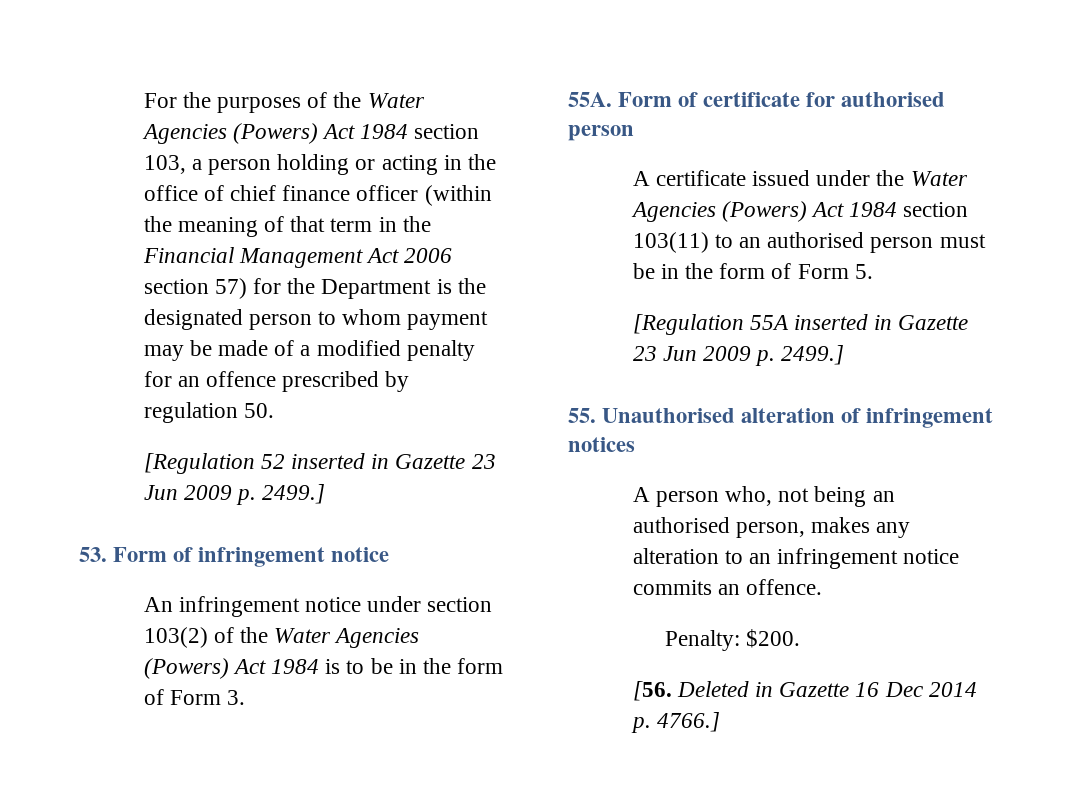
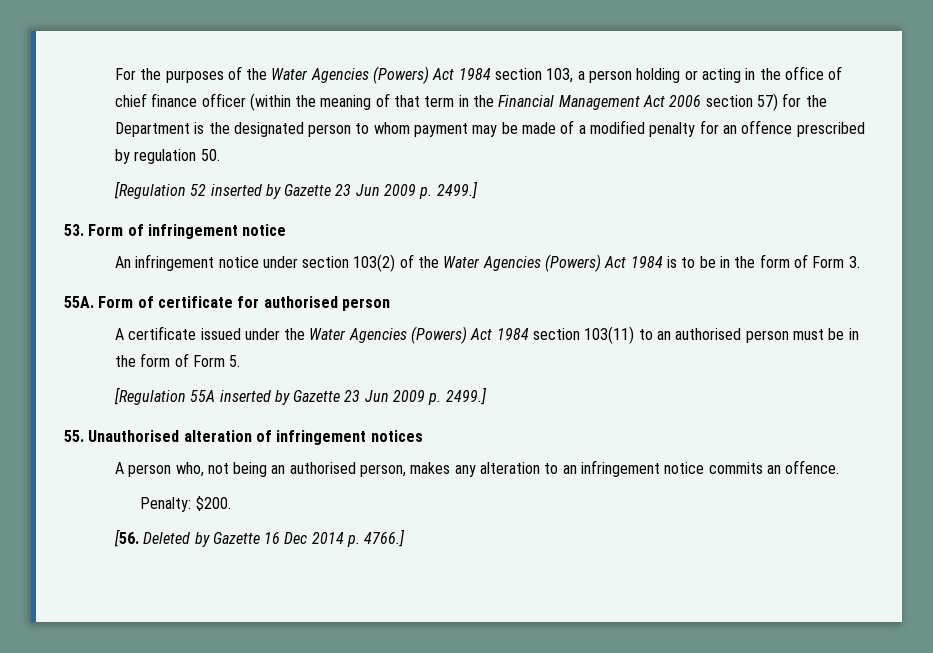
[371,454,390,469] in -> [265,184,281,199] by
[874,315,893,330] in -> [274,390,290,405] by
[754,682,773,697] in -> [194,532,210,547] by

